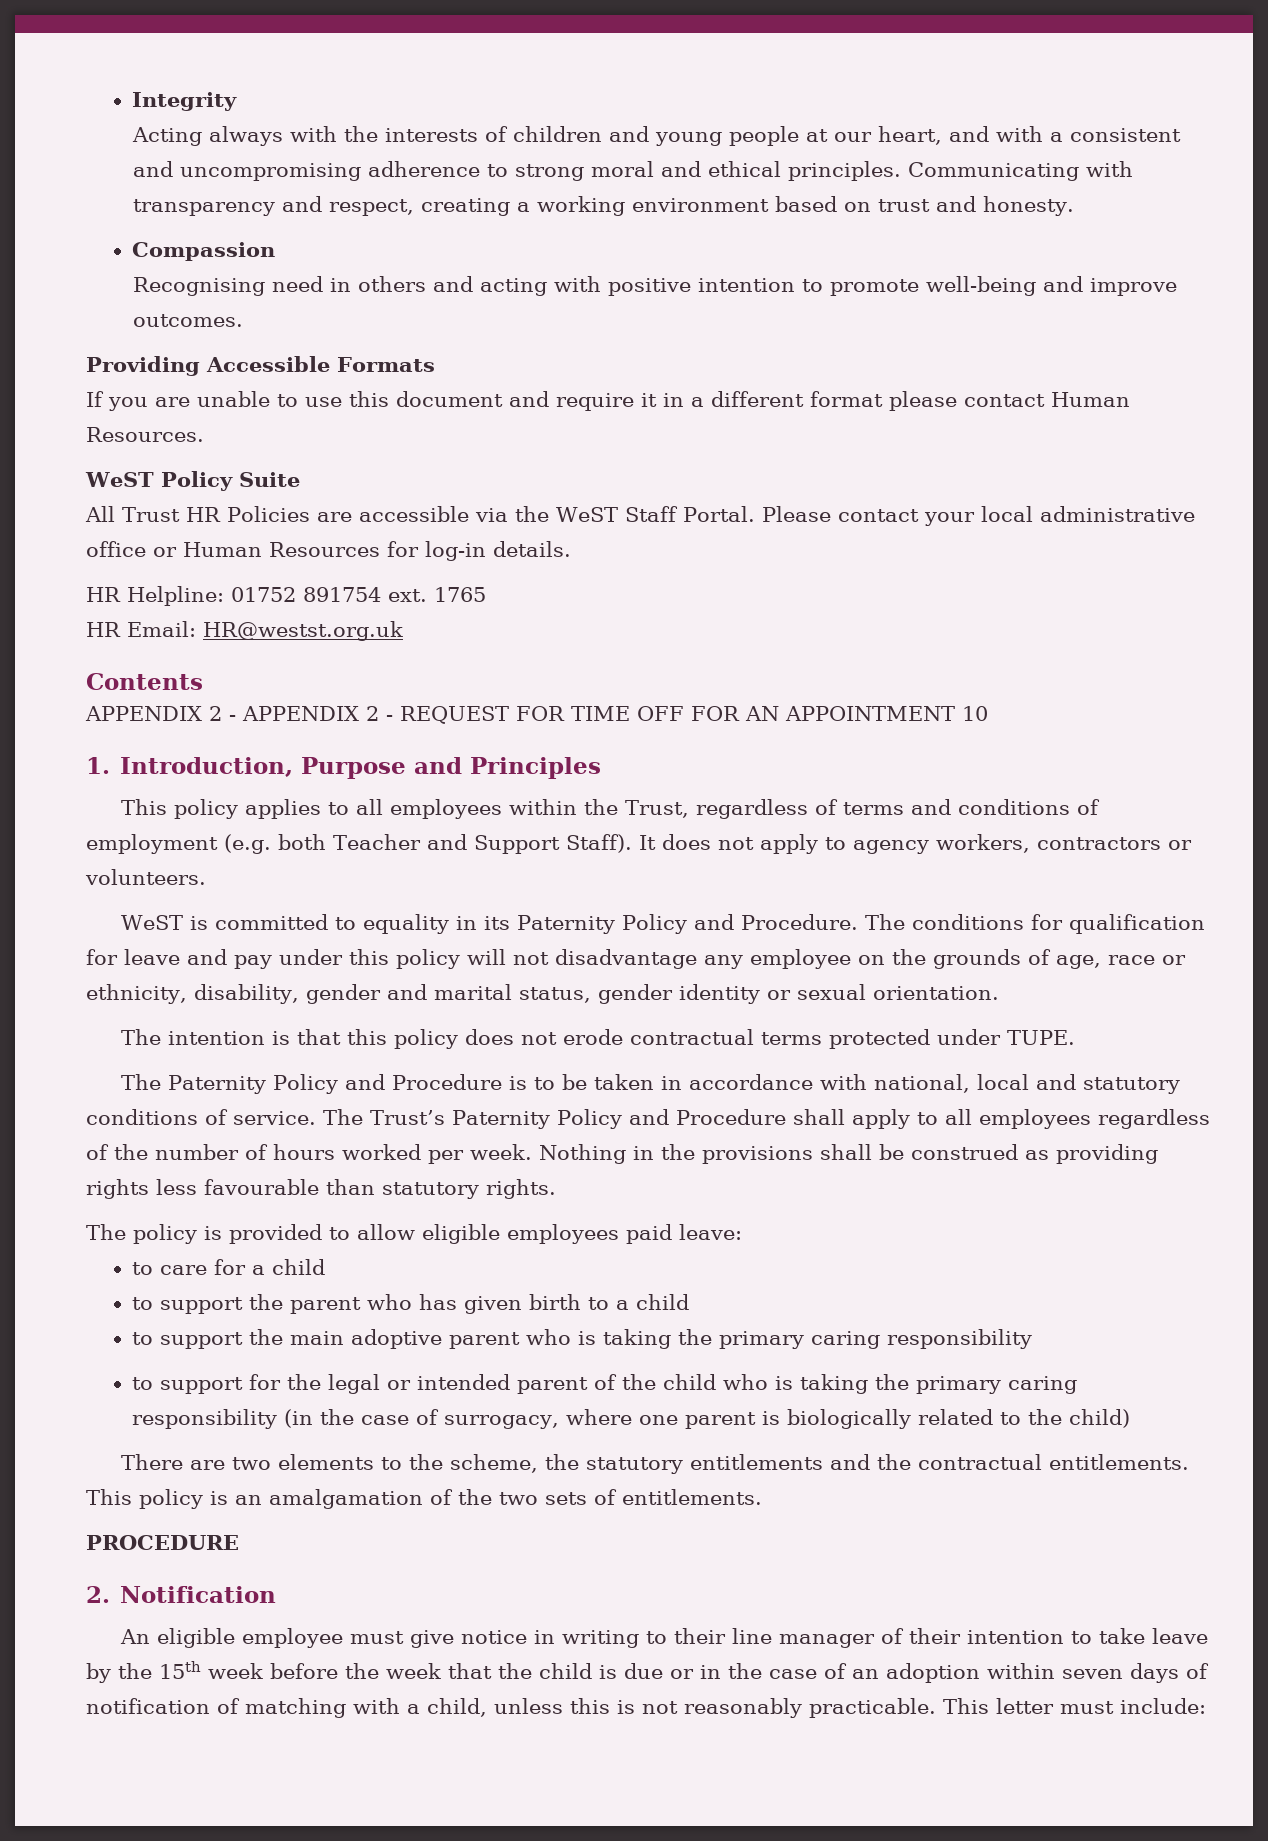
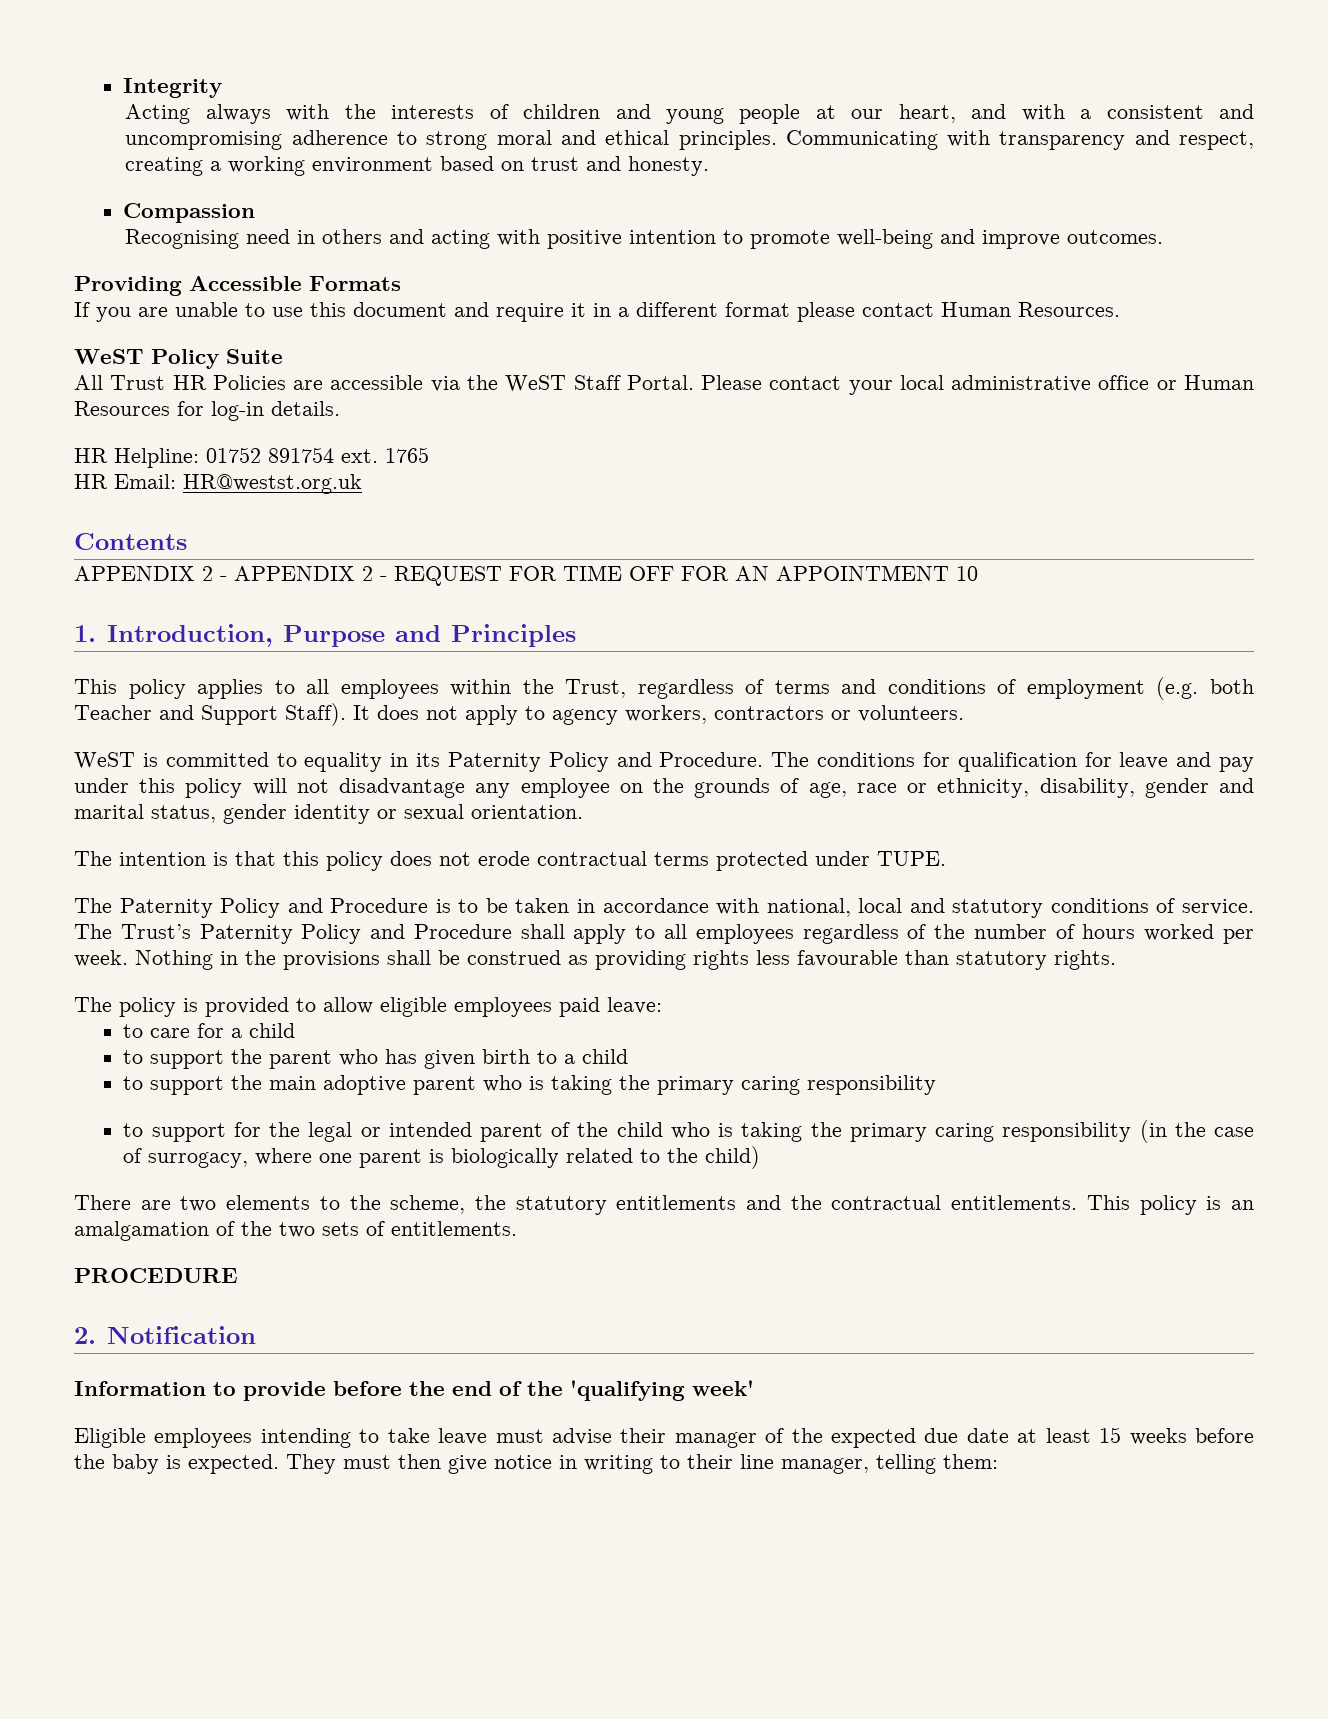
[120,1628,405,1648] An eligible employee must -> [74,1380,754,1401] [74,1427,1255,1448] [74,1454,441,1474] Information to provide before the end of the 'qualifying week' // Eligible employees intending to take leave must advise their manager of the expected due date at least 15 weeks before the baby is expected. They must then
[779,1628,1209,1648] [86,1661,1209,1683] [86,1698,1206,1718] manager of their intention to take leave by the 15th week before the week that the child is due or in the case of an adoption within seven days of notification of matching with a child, unless this is not reasonably practicable. This letter must include: -> [781,1454,998,1474] manager, telling them:

